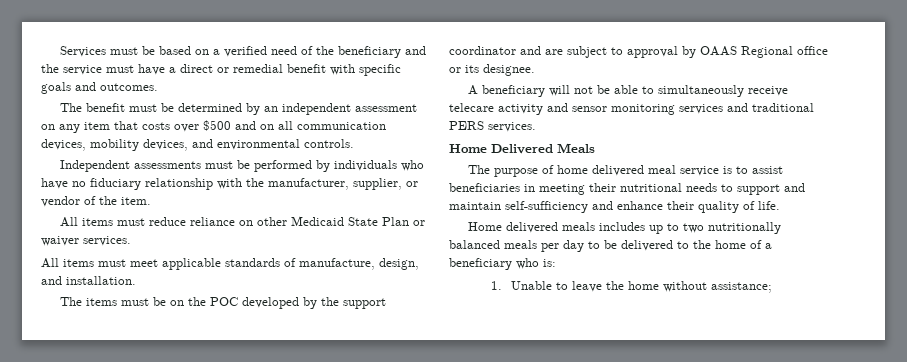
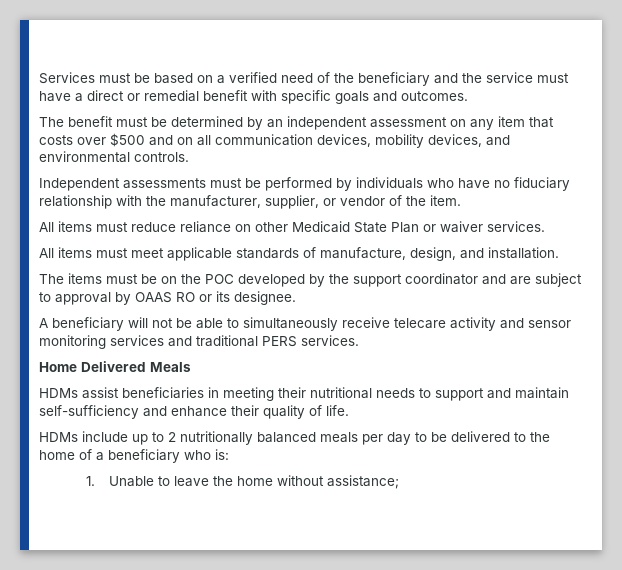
[741,46,828,58] Regional office -> [176,292,195,302] RO
[468,165,749,177] The purpose of home delivered meal service is to -> [39,388,78,398] HDMs
[468,222,646,233] Home delivered meals includes -> [39,431,128,442] HDMs include
[683,223,705,233] two -> [168,432,176,442] 2

